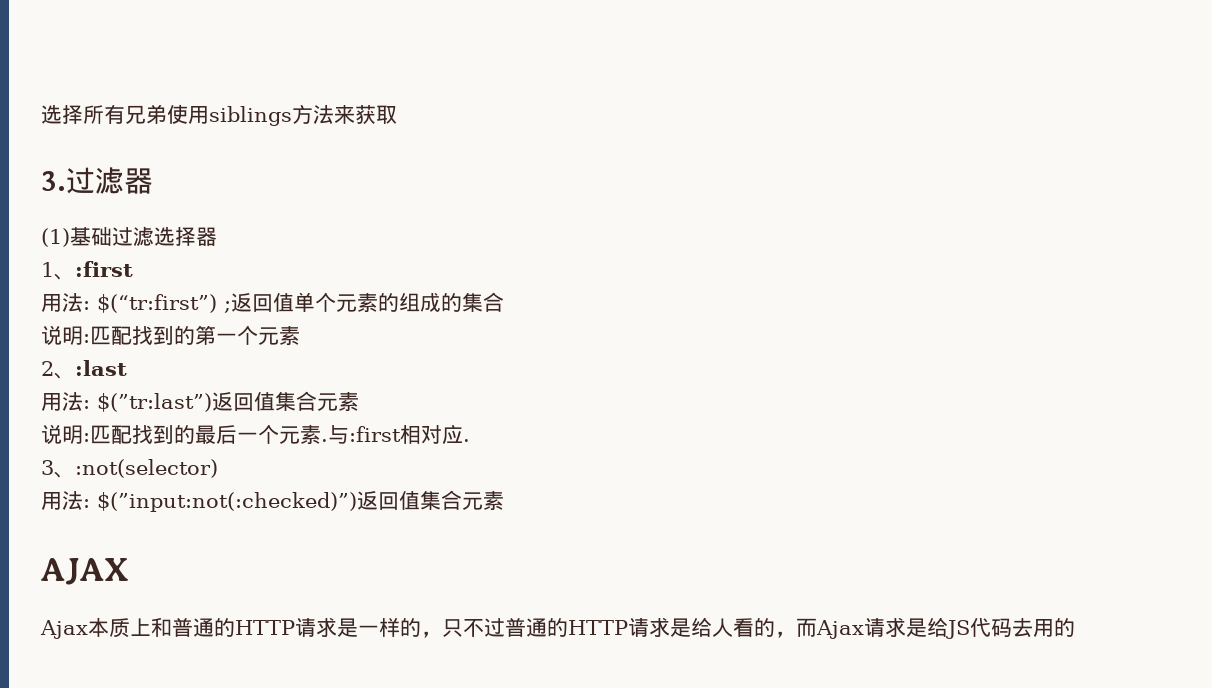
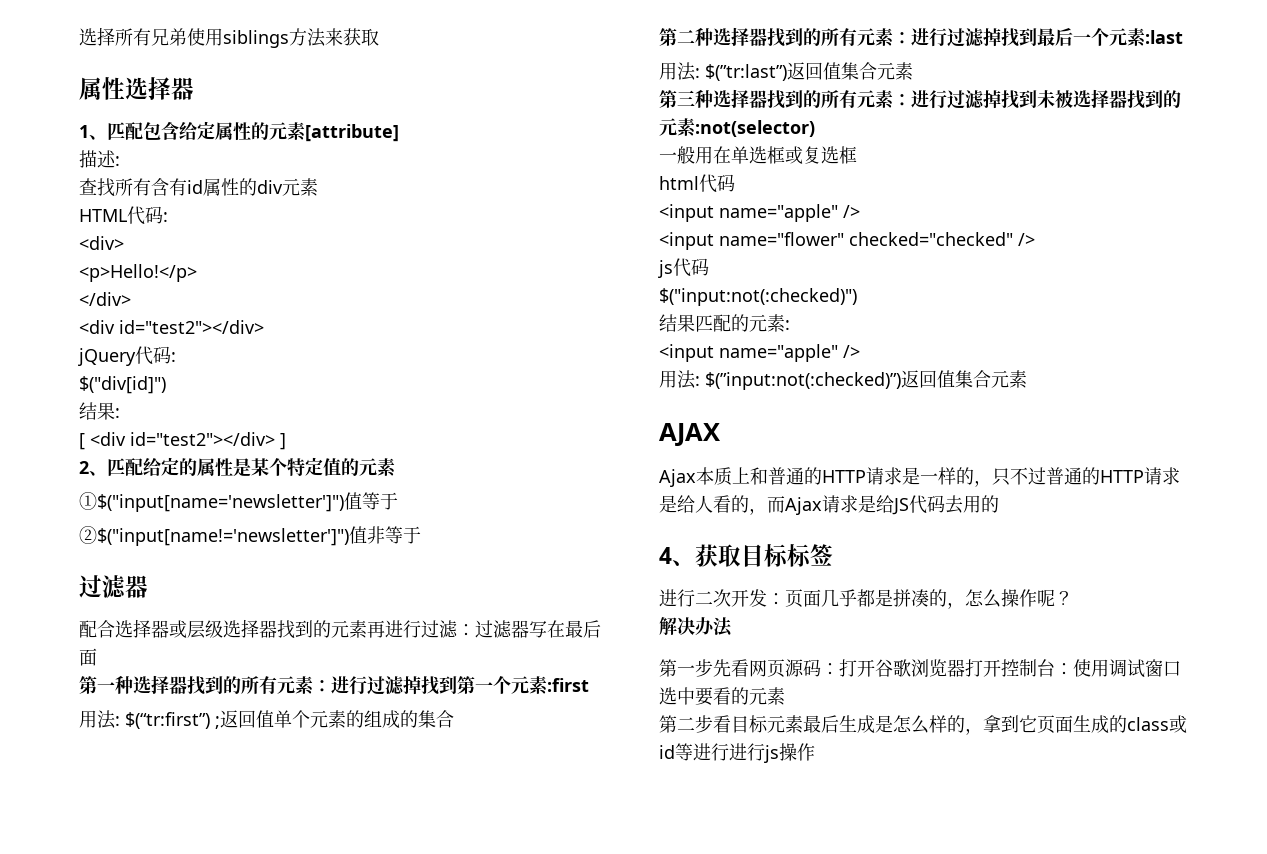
[41,167,153,194] [41,226,217,247] [41,262,75,280] 3.过滤器 // (1)基础过滤选择器 // 1、 -> [79,77,194,100] [79,121,399,142] [79,150,120,168] [79,178,318,197] [79,206,168,225] [79,236,124,250] [79,264,197,282] [79,292,131,306] [79,320,264,334] [78,346,176,366] [79,376,166,394] [79,402,120,420] [79,432,286,450] [79,457,396,477] [79,492,398,512] [79,526,421,546] [79,575,148,599] [79,619,601,639] [79,648,97,666] [79,675,548,695] 属性选择器 // 1、匹配包含给定属性的元素[attribute] // 描述: // 查找所有含有id属性的div元素 // HTML代码: // <div> // <p>Hello!</p> // </div> // <div id="test2"></div> // jQuery代码: // $("div[id]") // 结果: // [ <div id="test2"></div> ] // 2、匹配给定的属性是某个特定值的元素 // ①$("input[name='newsletter']")值等于 // ②$("input[name!='newsletter']")值非等于 // 过滤器 // 配合选择器或层级选择器找到的元素再进行过滤：过滤器写在最后面 // 第一种选择器找到的所有元素：进行过滤掉找到第一个元素
[41,325,300,346] [41,361,75,379] 说明:匹配找到的第一个元素 // 2、 -> [659,27,1146,47] 第二种选择器找到的所有元素：进行过滤掉找到最后一个元素
[41,424,470,445] [41,459,218,478] 说明:匹配找到的最后一个元素.与:first相对应. // 3、:not(selector) -> [659,89,1181,109] [659,118,815,137] [659,146,857,164] [659,174,735,193] [659,204,860,222] [659,232,1035,250] [658,258,709,278] [659,288,857,306] [659,314,790,332] [659,344,860,362] 第三种选择器找到的所有元素：进行过滤掉找到未被选择器找到的元素:not(selector) // 一般用在单选框或复选框 // html代码 // <input name="apple" /> // <input name="flower" checked="checked" /> // js代码 // $("input:not(:checked)") // 结果匹配的元素: // <input name="apple" />
(1075, 627) none -> [659,544,833,567] [659,589,1073,609] [659,617,733,637] [659,659,1181,678] [659,687,785,706] [659,715,1187,735] [659,743,815,763] // 4、获取目标标签 // 进行二次开发：页面几乎都是拼凑的，怎么操作呢？ // 解决办法 // 第一步先看网页源码：打开谷歌浏览器打开控制台：使用调试窗口选中要看的元素 // 第二步看目标元素最后生成是怎么样的，拿到它页面生成的class或id等进行进行js操作

